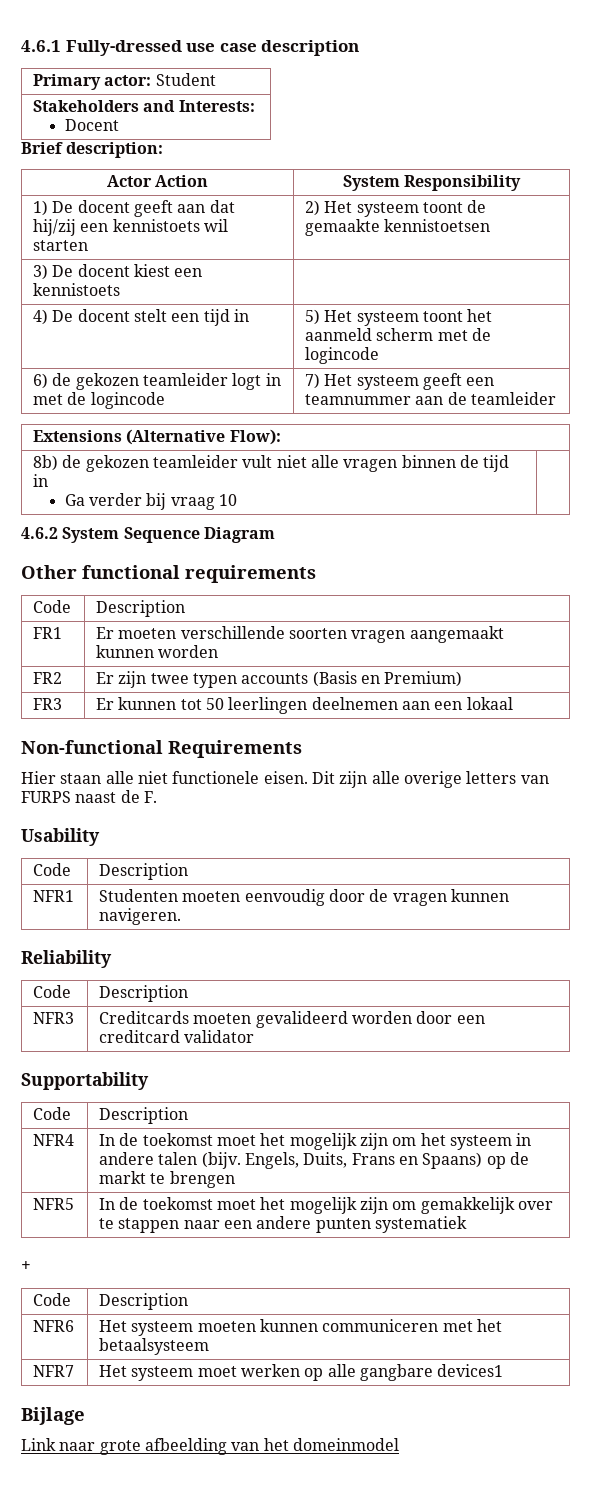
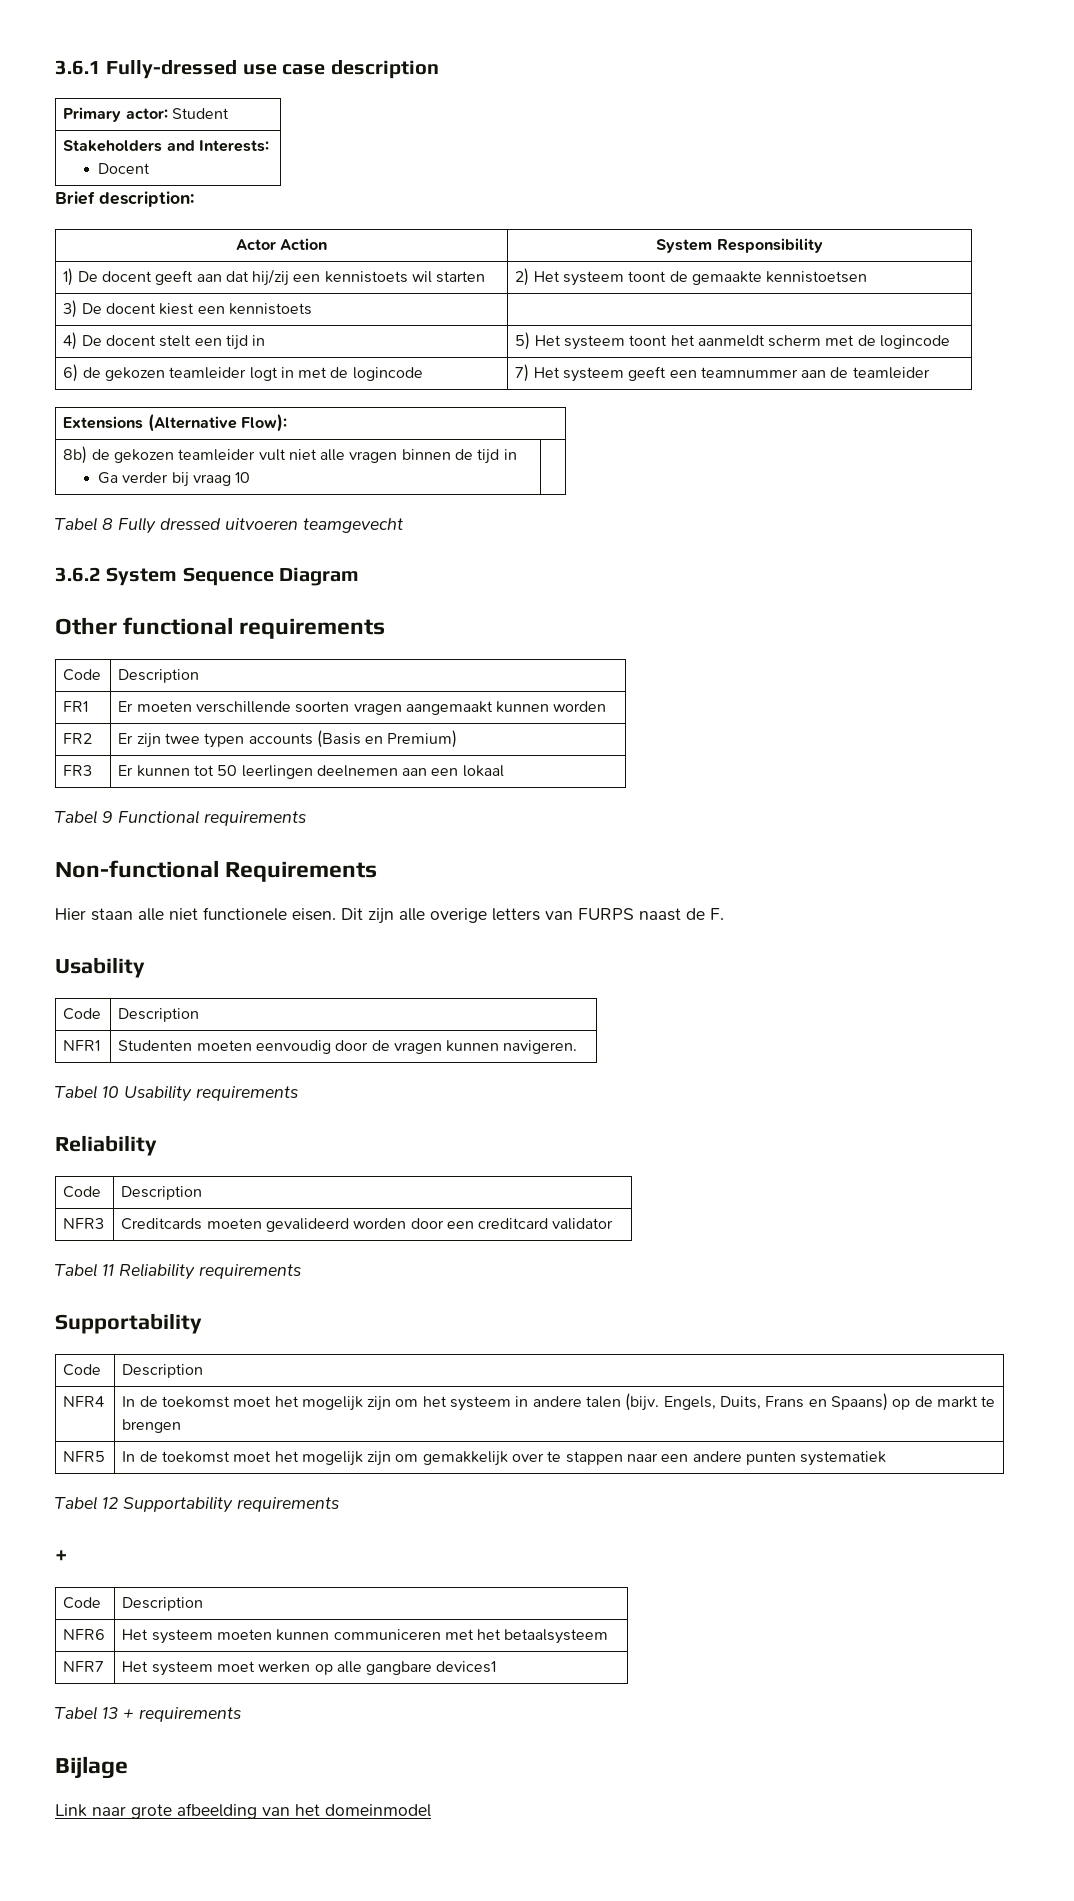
[21,40,61,52] 4.6.1 -> [55,60,101,75] 3.6.1
[305,328,373,341] aanmeld -> [697,335,765,347] aanmeldt
[21,527,58,539] 4.6.2 -> [55,517,403,534] [55,567,101,582] Tabel 8 Fully dressed uitvoeren teamgevecht // 3.6.2
(513, 703) none -> [55,810,307,826] // Tabel 9 Functional requirements
(182, 916) none -> [55,1085,299,1102] // Tabel 10 Usability requirements
(255, 1036) none -> [55,1263,302,1280] // Tabel 11 Reliability requirements
(468, 1224) none -> [55,1496,340,1513] // Tabel 12 Supportability requirements
(504, 1370) none -> [55,1706,242,1722] // Tabel 13 + requirements

